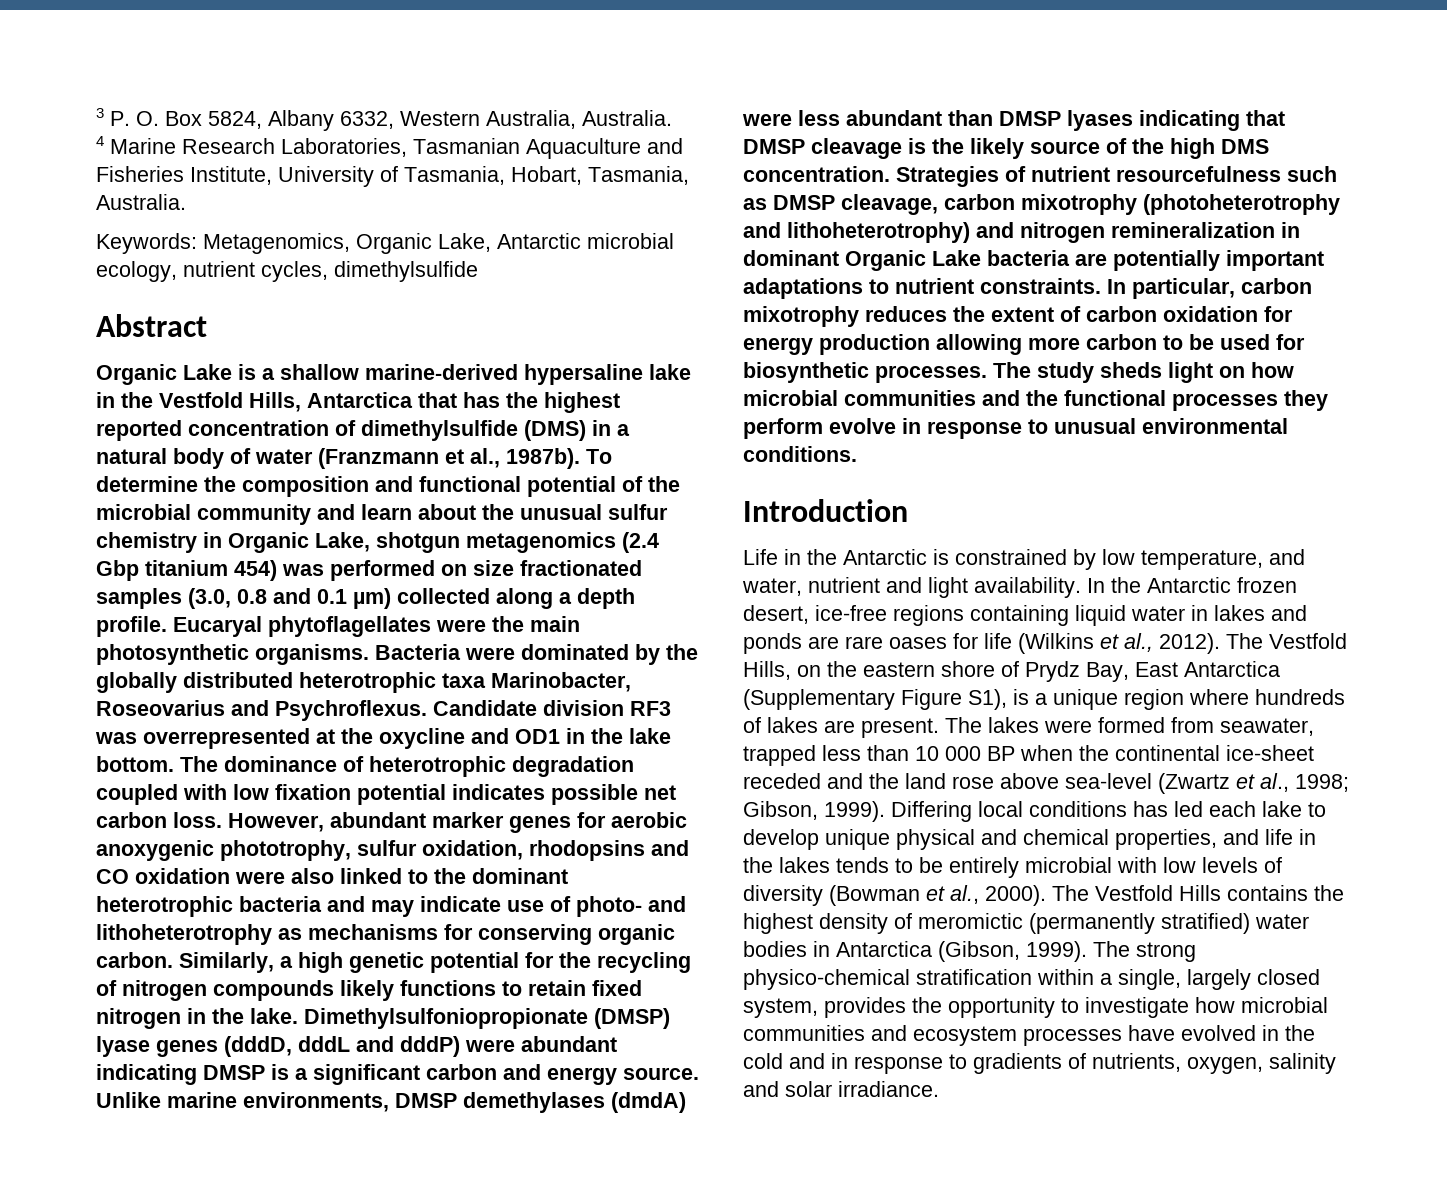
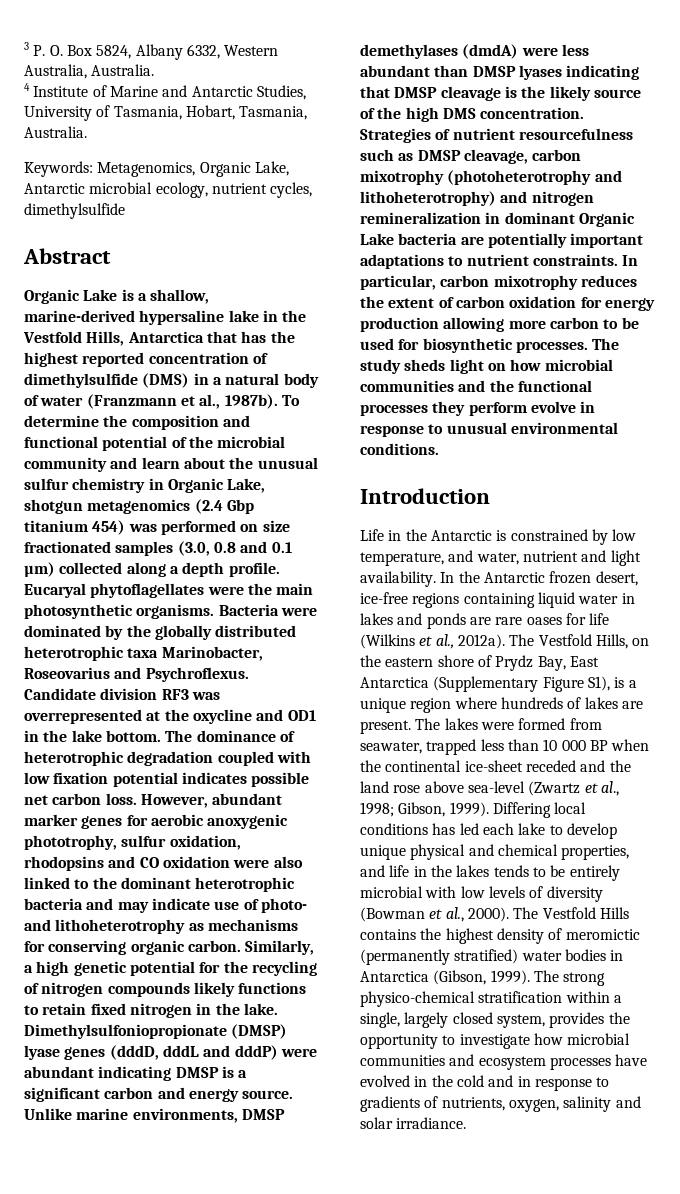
[110,138,683,159] [96,166,272,185] Marine Research Laboratories, Tasmanian Aquaculture and Fisheries Institute, -> [33,85,306,100] Institute of Marine and Antarctic Studies,
[280,364,359,380] shallow -> [150,289,210,304] shallow,
[1159,633,1220,654] 2012). -> [457,634,505,649] 2012a).

